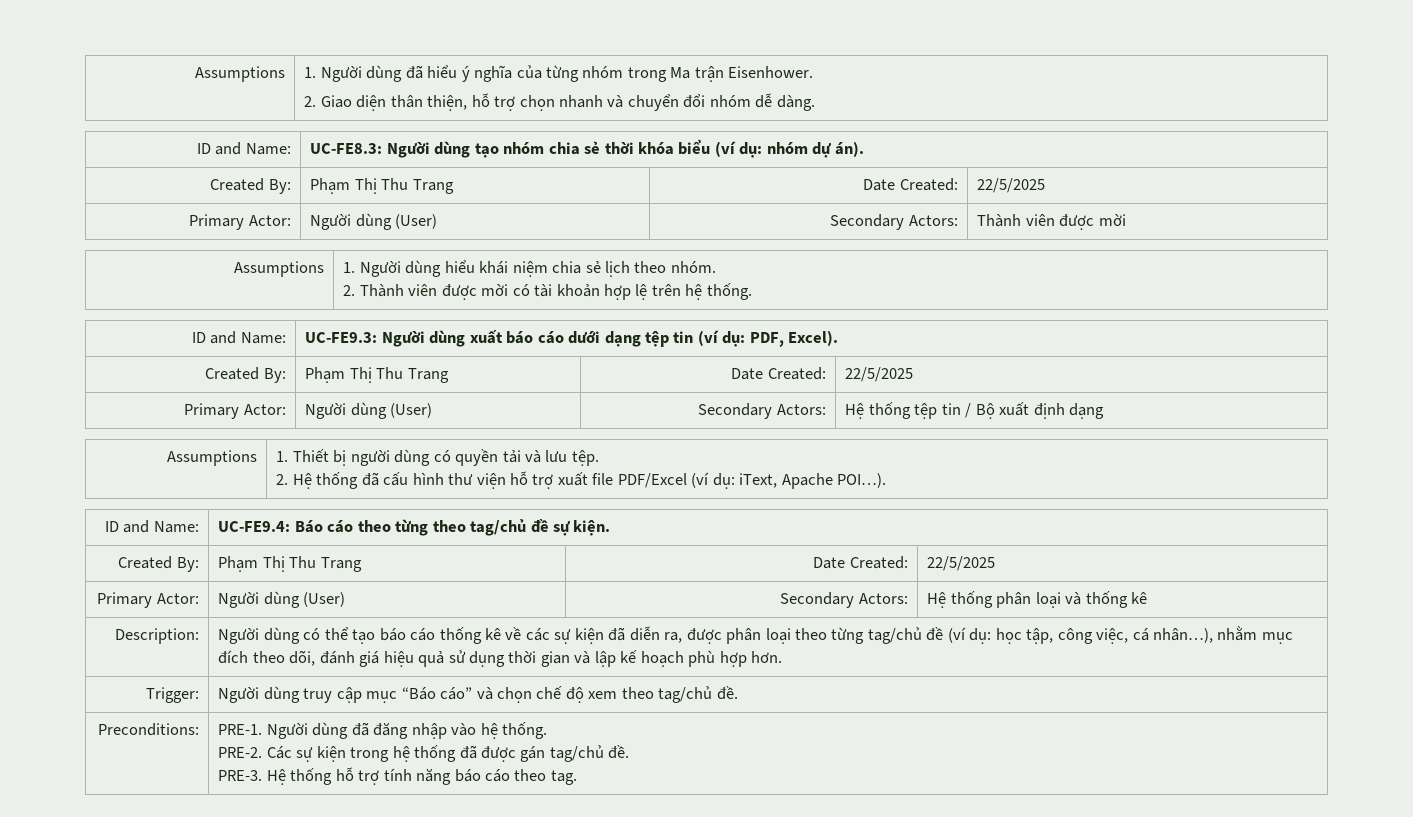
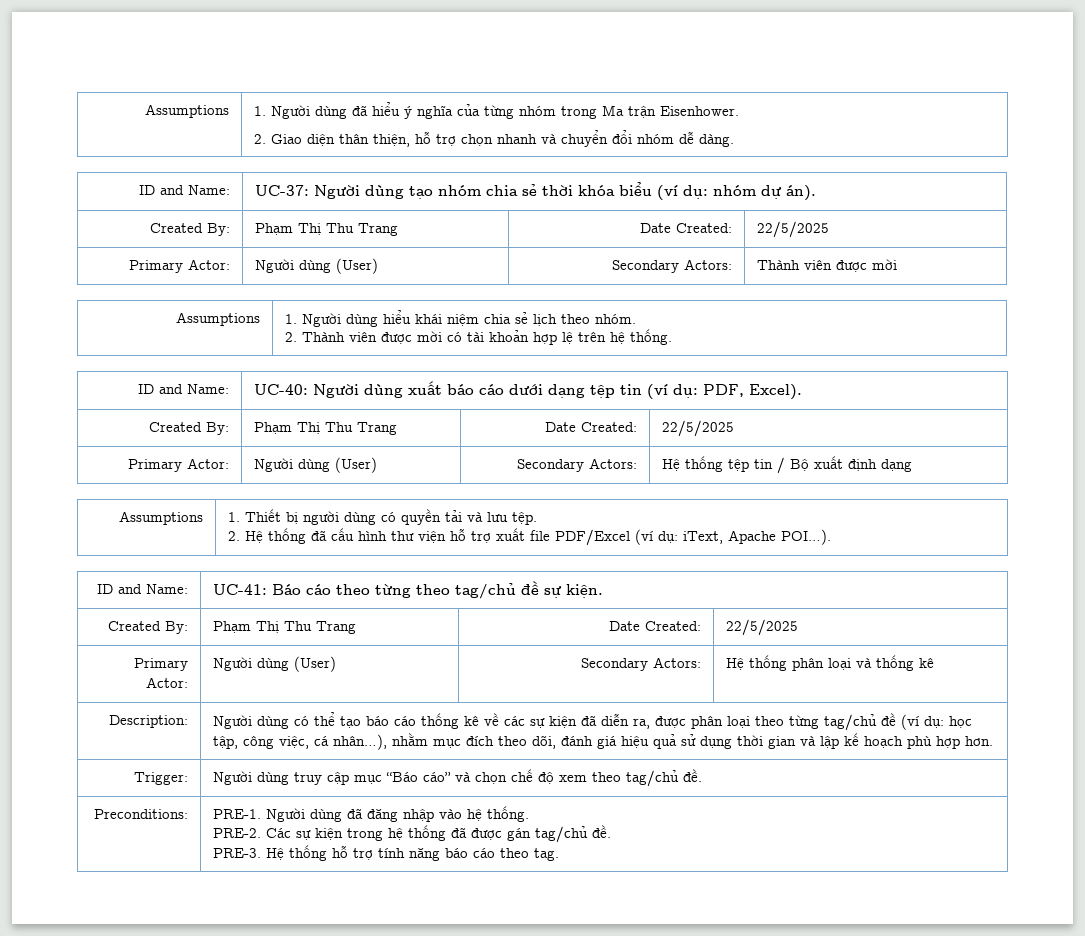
[310,143,383,154] UC-FE8.3: -> [254,185,309,196] UC-37:
[305,332,378,343] UC-FE9.3: -> [253,384,308,395] UC-40:
[218,521,291,532] UC-FE9.4: -> [212,584,267,595] UC-41:

